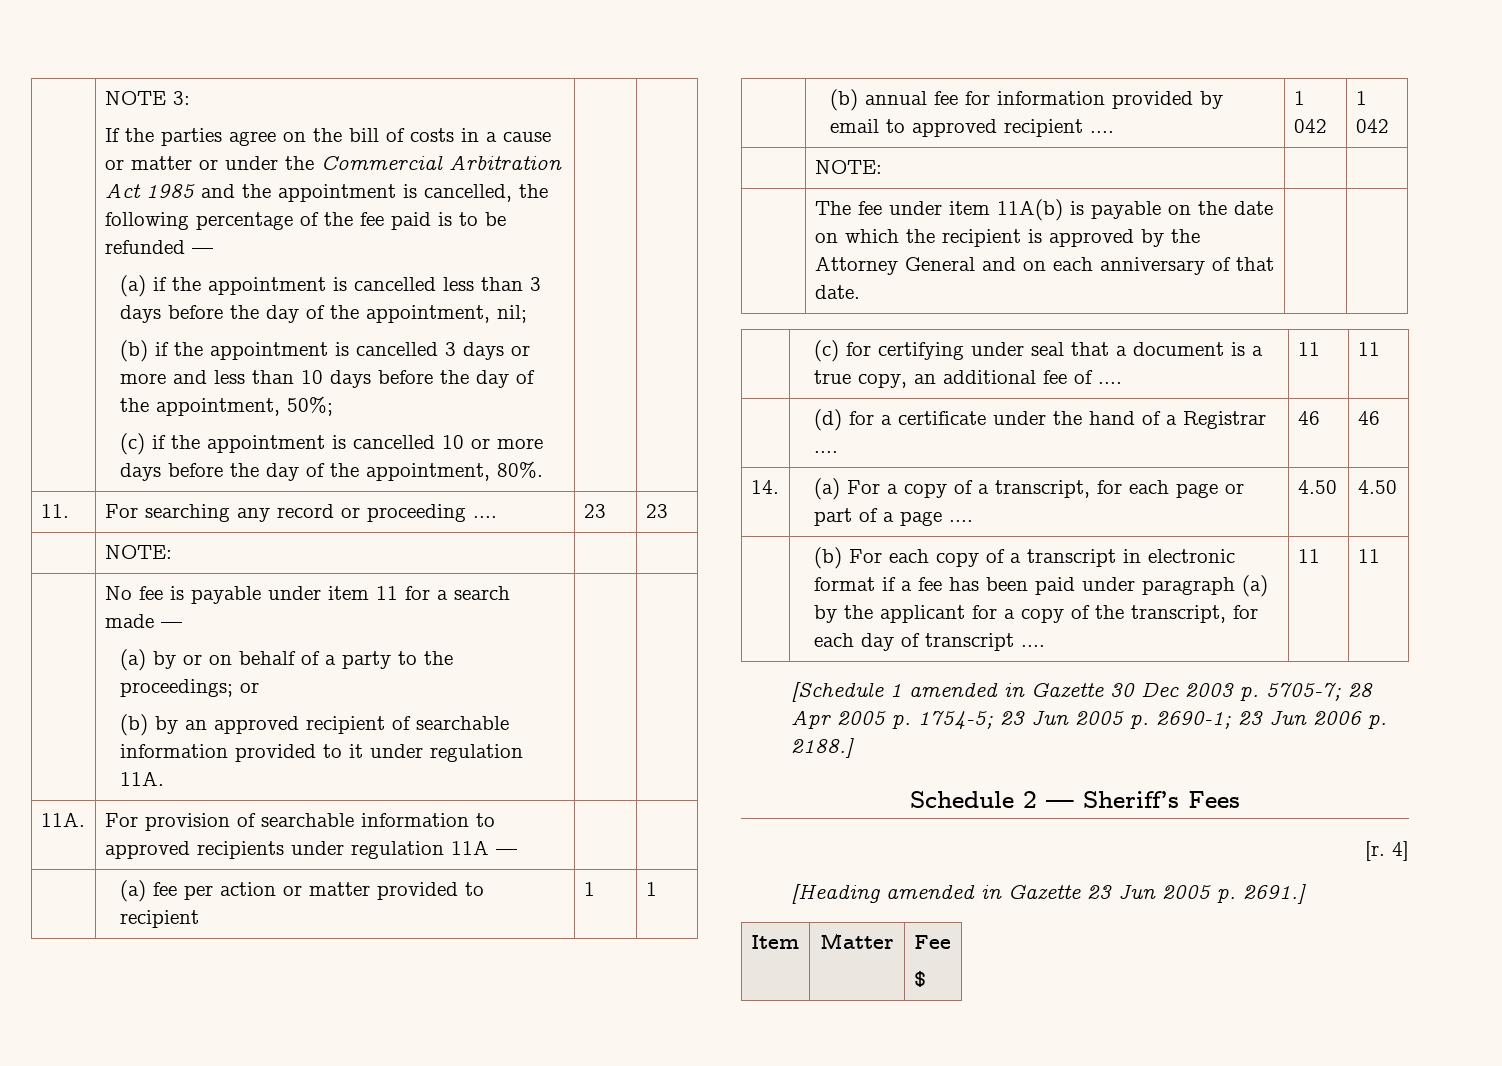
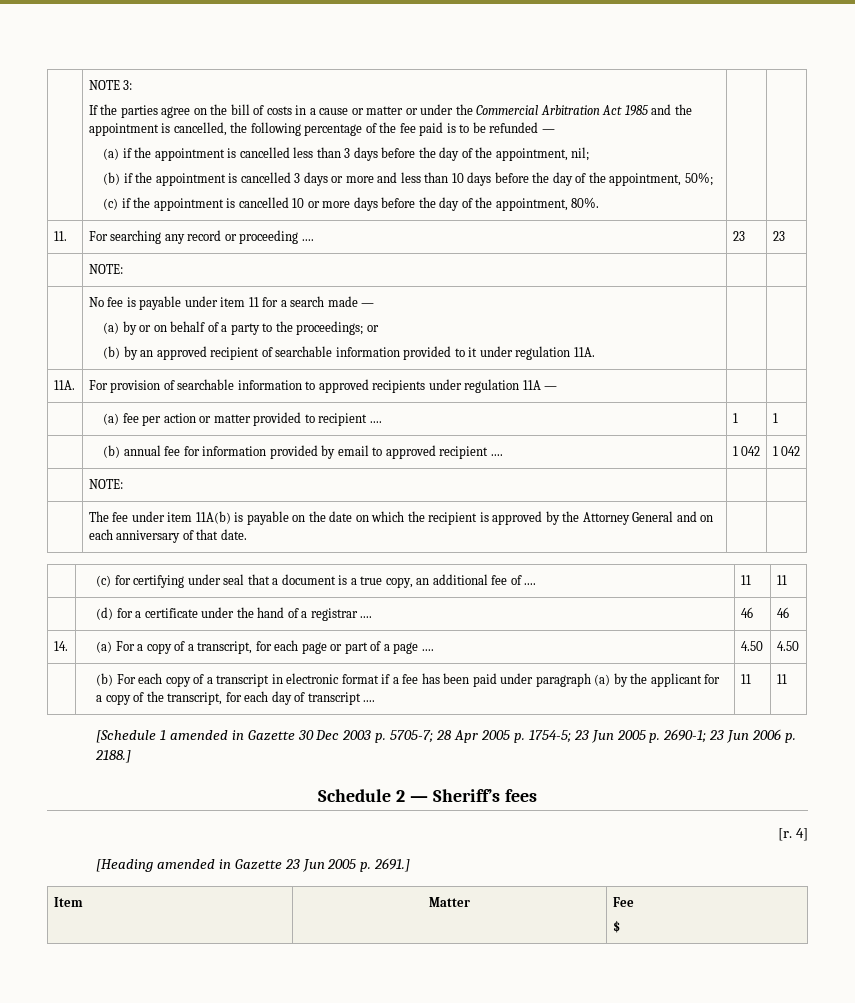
(199, 919) none -> [369,421,382,423] ....
[1182,411,1266,429] Registrar -> [310,608,358,621] registrar
[1188,791,1240,808] Fees -> [504,789,537,802] fees

